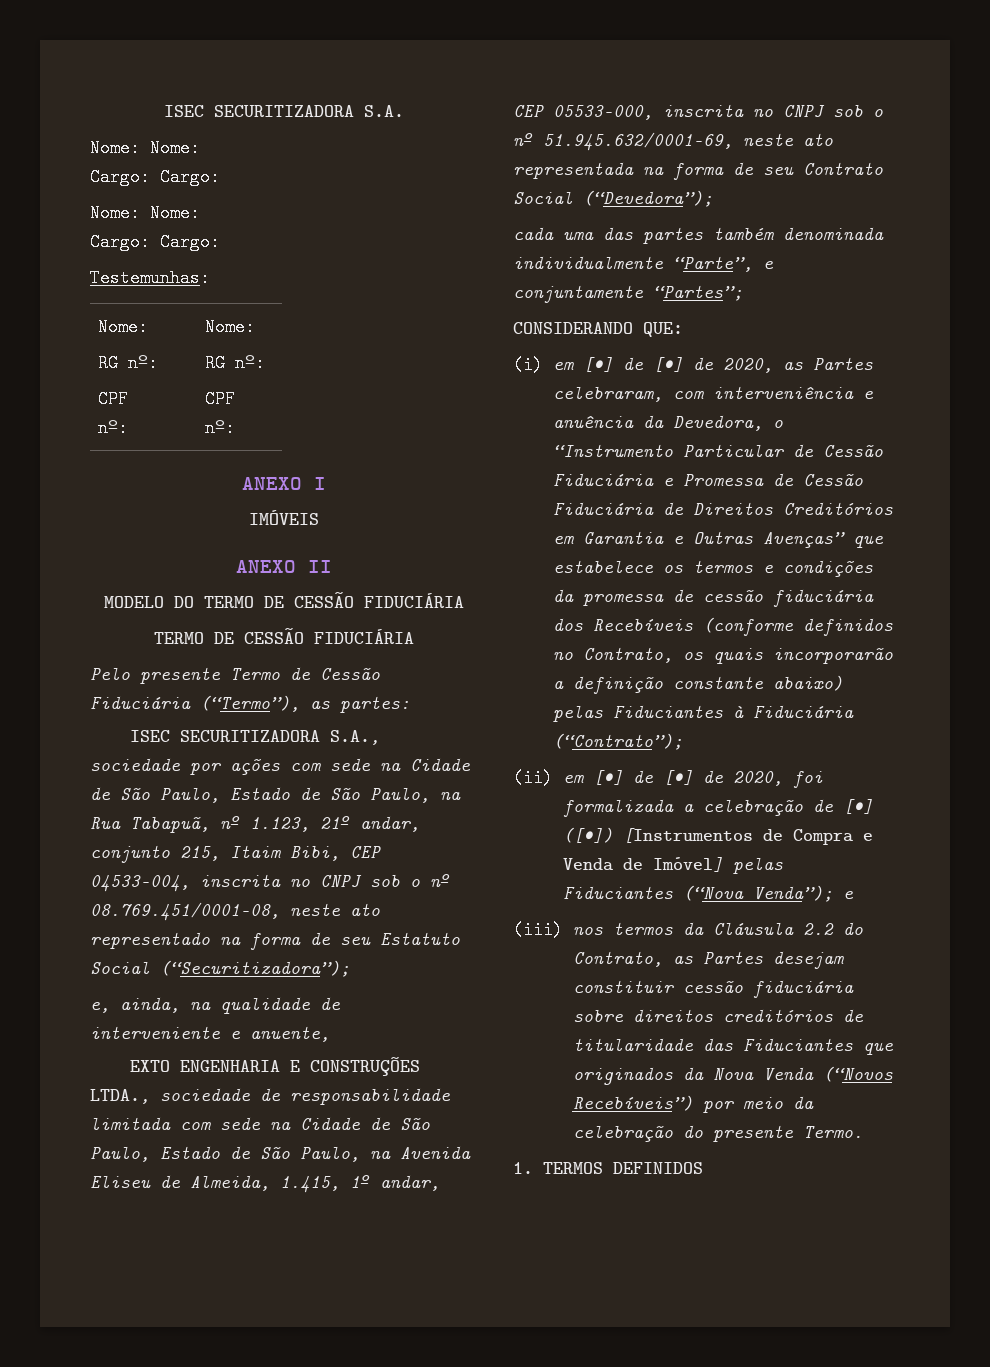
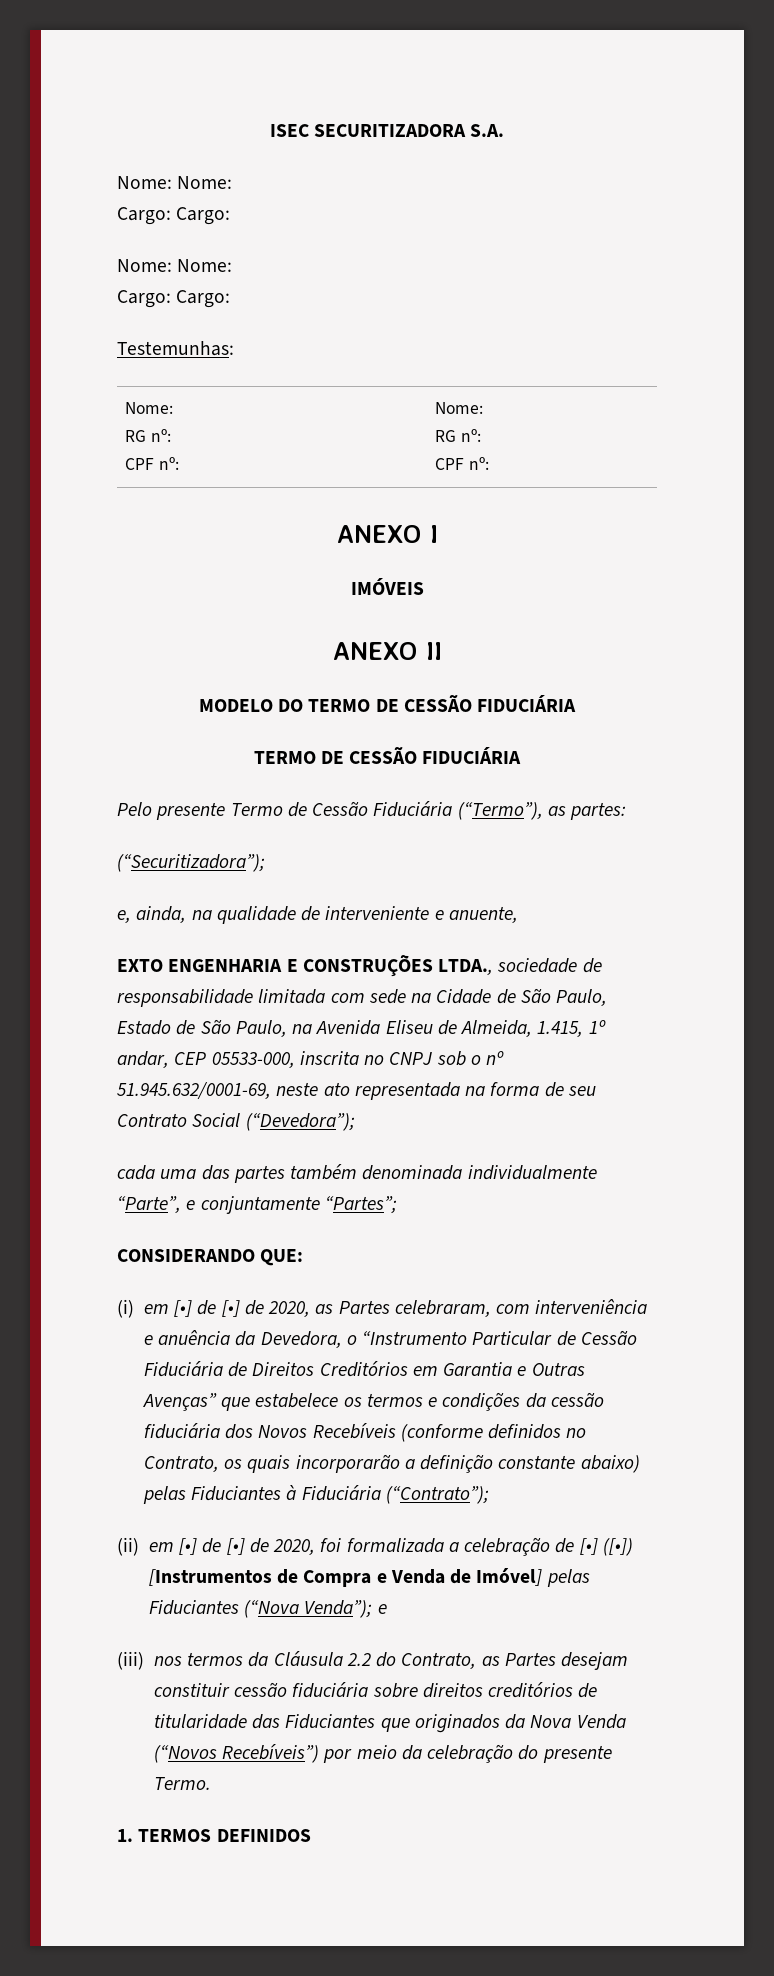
[130,730,381,745] [90,758,471,775] [90,787,461,803] [90,816,420,833] [90,845,381,863] [90,874,450,892] [90,902,380,921] [90,932,460,950] [90,961,150,974] ISEC SECURITIZADORA S.A., sociedade por ações com sede na Cidade de São Paulo, Estado de São Paulo, na Rua Tabapuã, nº 1.123, 21º andar, conjunto 215, Itaim Bibi, CEP 04533-004, inscrita no CNPJ sob o nº 08.769.451/0001-08, neste ato representado na forma de seu Estatuto Social -> (627, 811) none
[662,473,863,486] [552,502,654,515] e Promessa de Cessão Fiduciária -> (223, 1369) none
[582,589,694,606] promessa de -> (546, 1400) none
(583, 624) none -> [258,1425,308,1438] Novos

